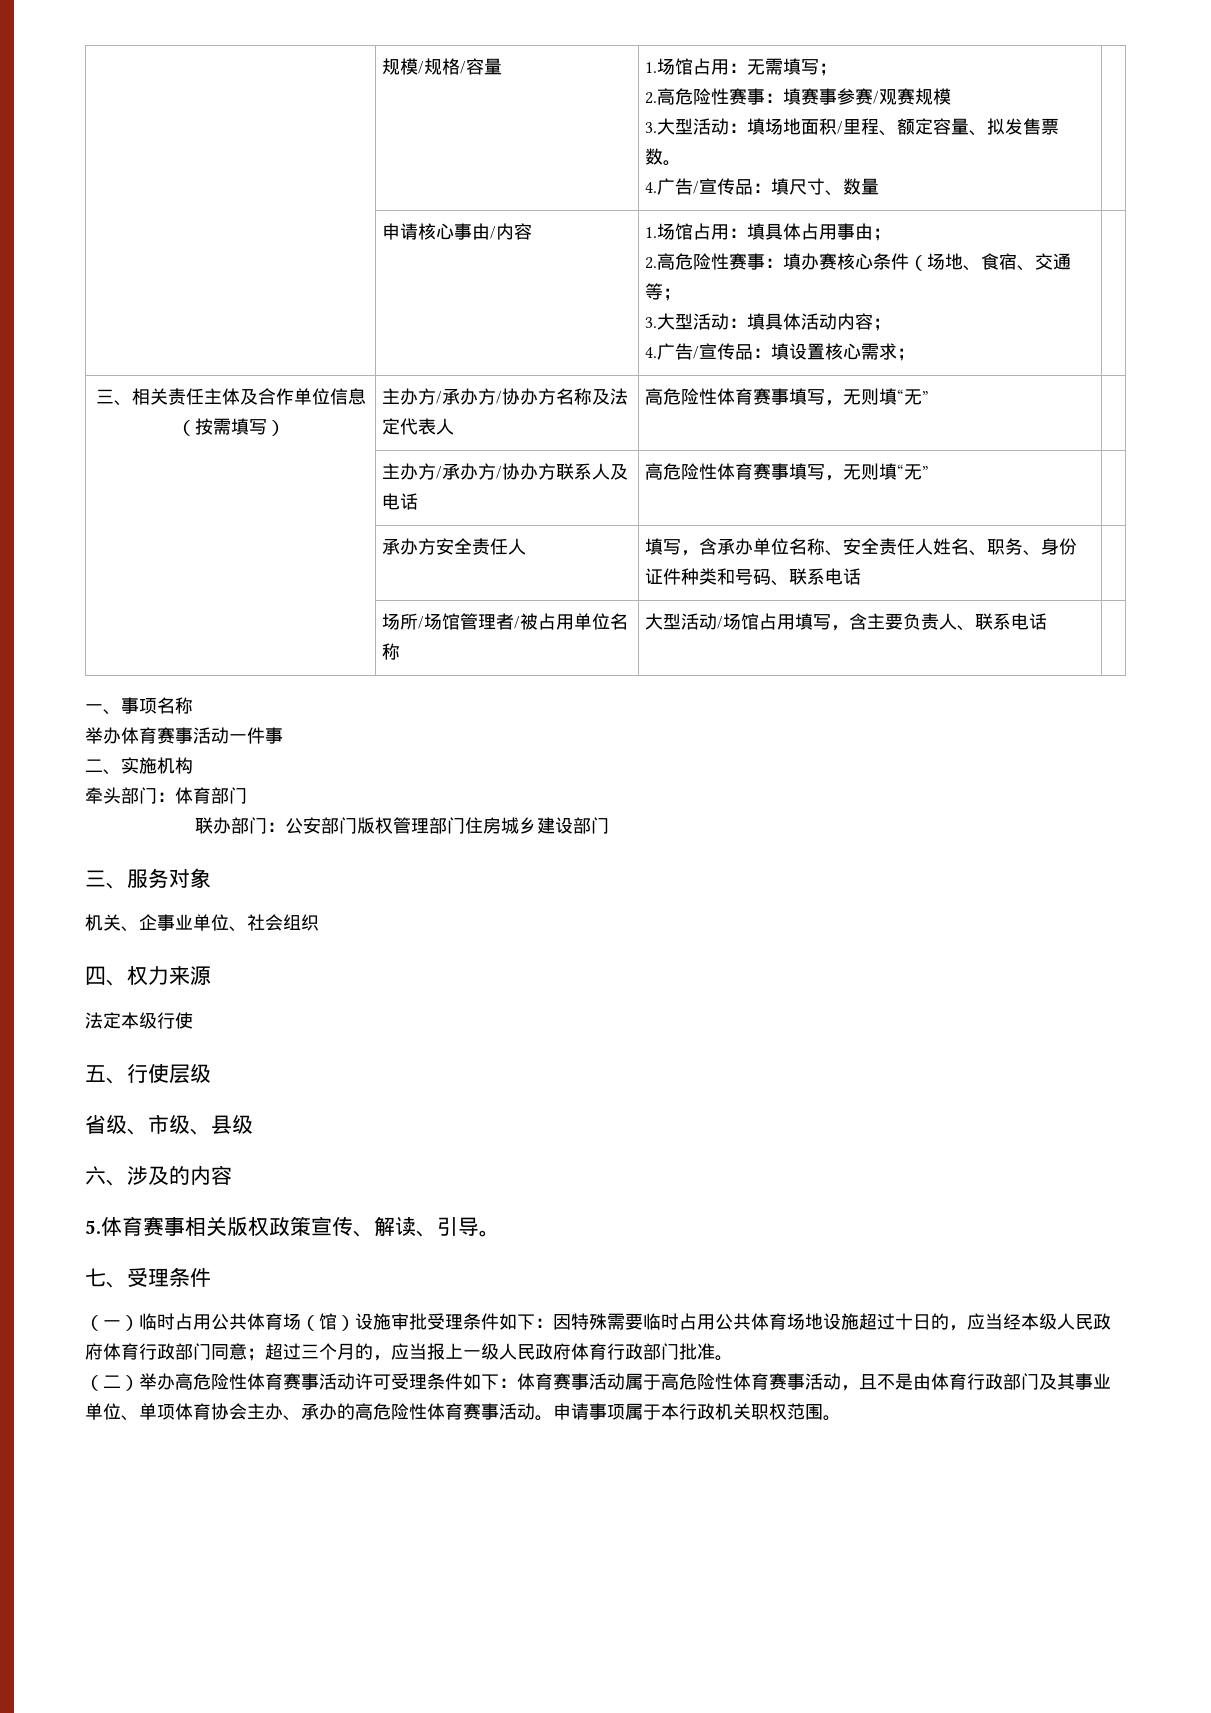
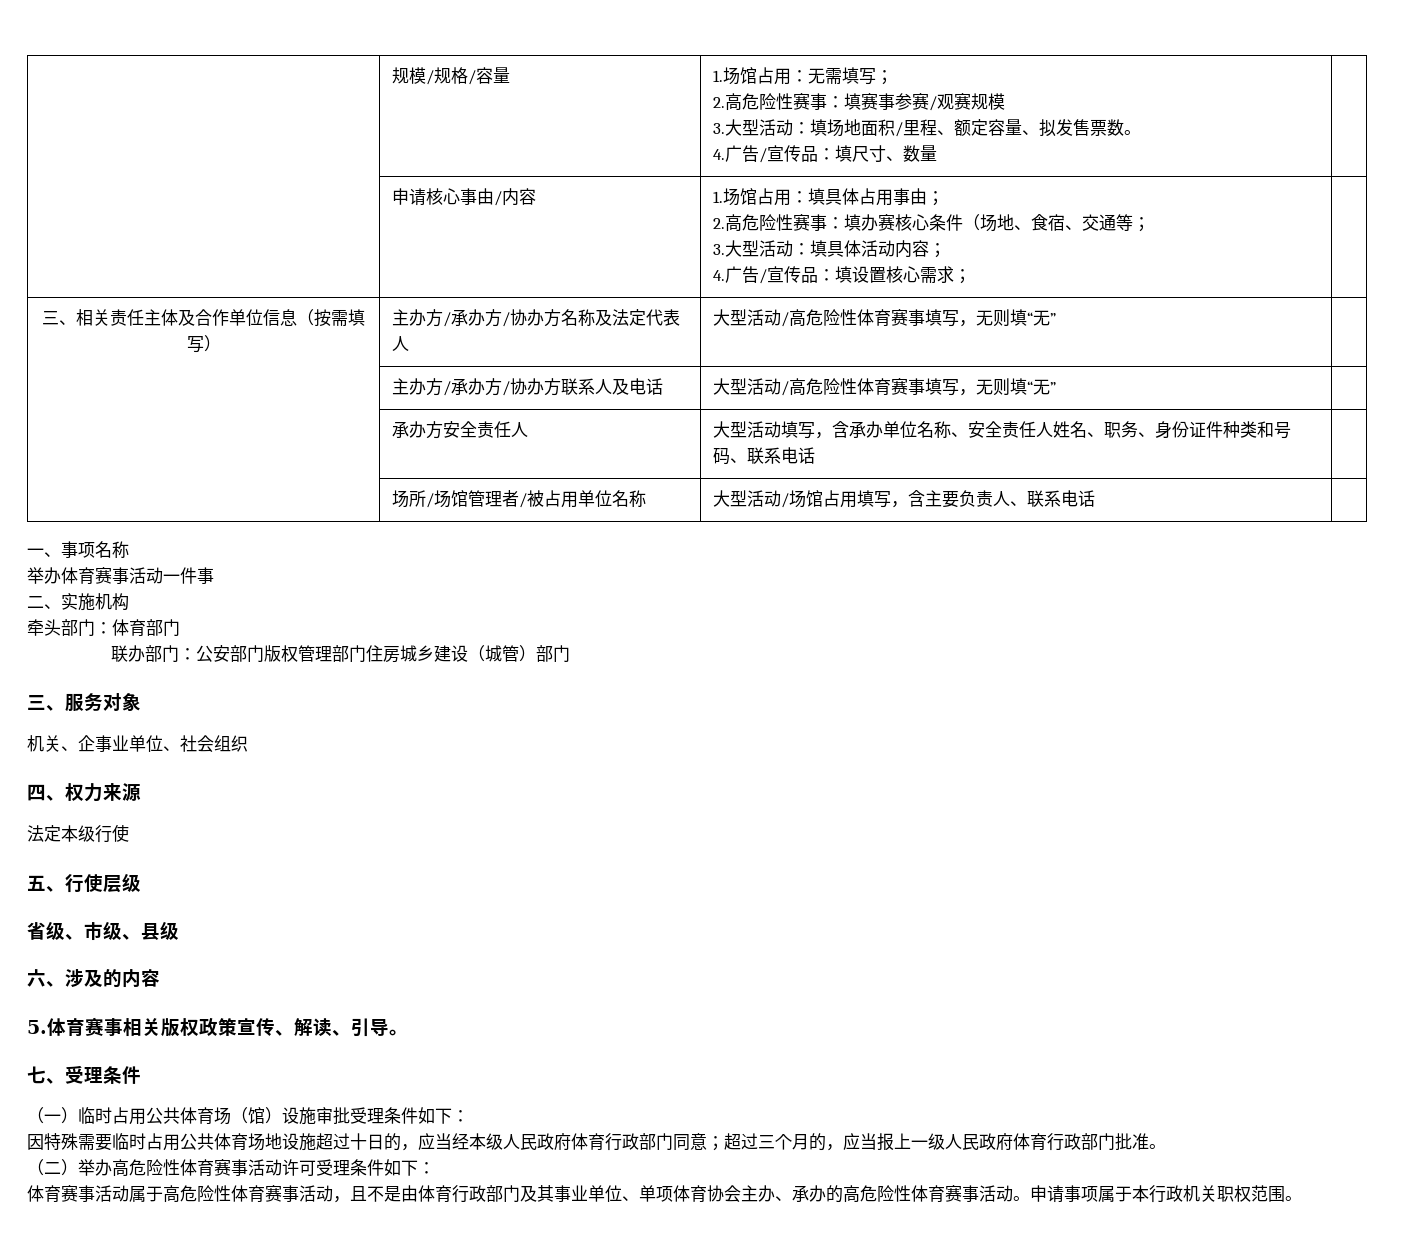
(455, 426) none -> [712,309,789,327] 大型活动/
(419, 501) none -> [712,378,789,396] 大型活动/
(527, 546) none -> [712,421,781,438] 大型活动
(574, 825) none -> [467,645,536,662] （城管）
(553, 1323) none -> (469, 1116) //
(517, 1383) none -> (435, 1168) //

